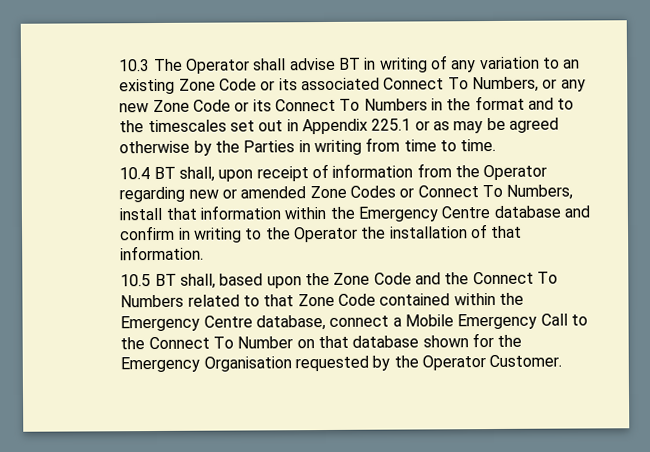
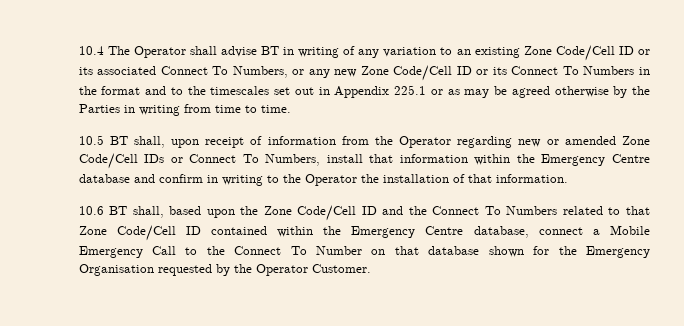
[119,59,151,72] 10.3 -> [78,46,104,55] 10.4
[219,78,258,91] Code -> [555,45,634,61] Code/Cell ID
[193,99,232,112] Code -> [393,65,472,81] Code/Cell ID
[119,167,151,180] 10.4 -> [78,135,104,145] 10.5
[349,185,396,198] Codes -> [78,153,165,169] Code/Cell IDs
[120,274,152,287] 10.5 -> [78,206,104,215] 10.6
[373,272,412,285] Code -> [297,205,377,221] Code/Cell ID
[337,293,376,306] Code -> [116,225,201,241] Code/Cell ID

